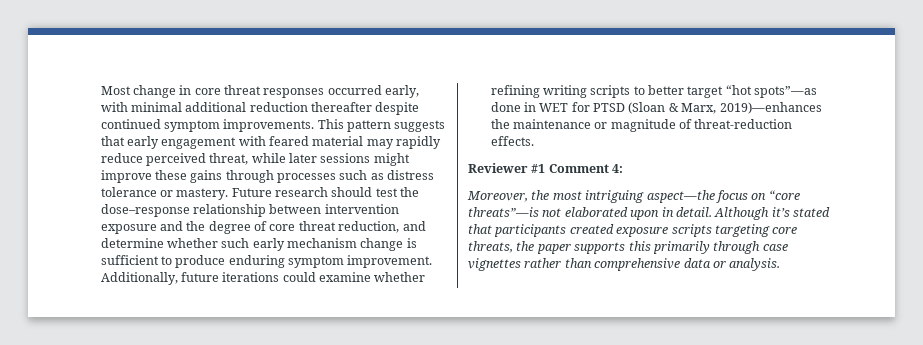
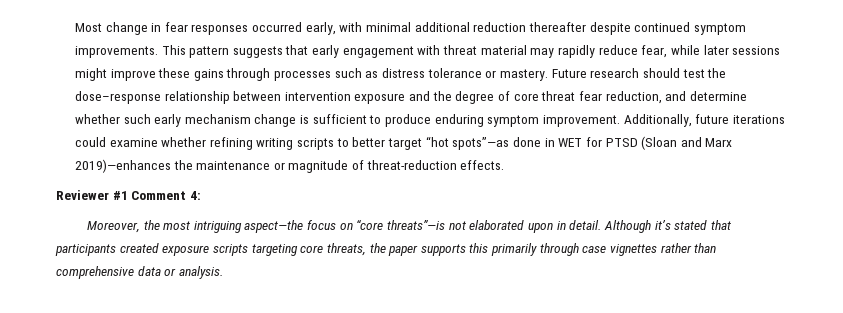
[194,85,262,95] core threat -> [164,22,188,32] fear
[269,136,310,146] feared -> [443,45,478,55] threat
[145,153,249,166] perceived threat, -> [641,45,668,58] fear,
(336, 226) none -> [578,91,602,101] fear
[668,103,717,114] & Marx, -> [680,137,733,147] and Marx

